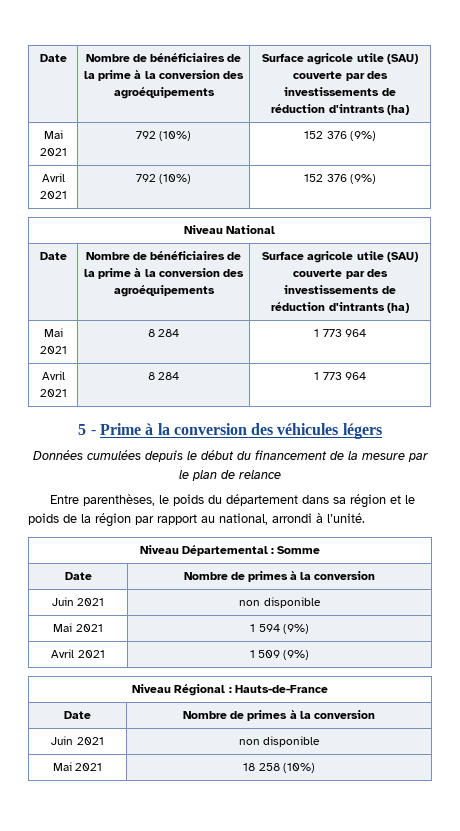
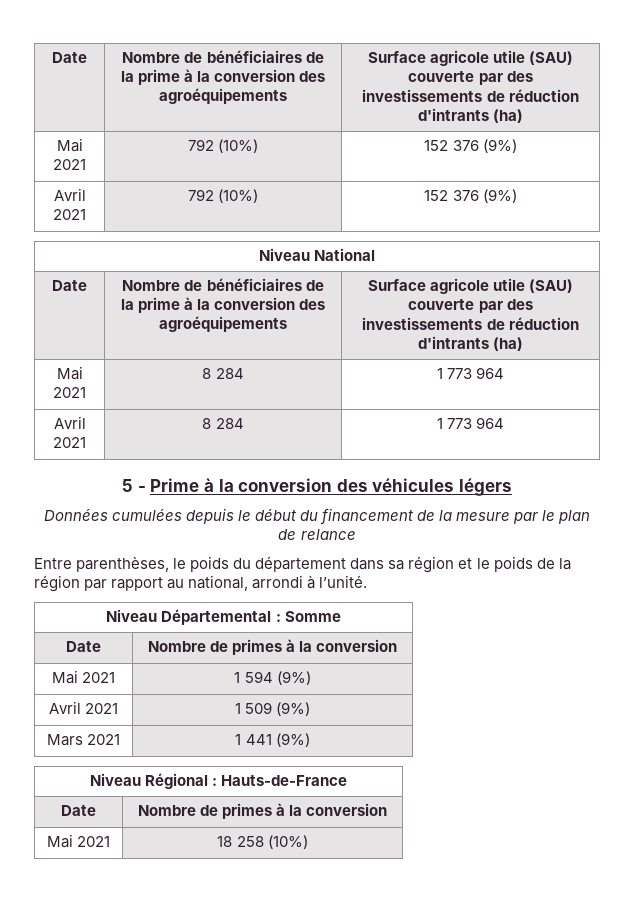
[51,597,105,606] [239,597,321,608] // Juin 2021 | non disponible -> (398, 645) none
(310, 655) none -> [46,734,121,746] [235,733,310,747] // Mars 2021 | 1 441 (9%)
[51,736,104,745] [238,736,321,747] // Juin 2021 | non disponible -> (388, 809) none

